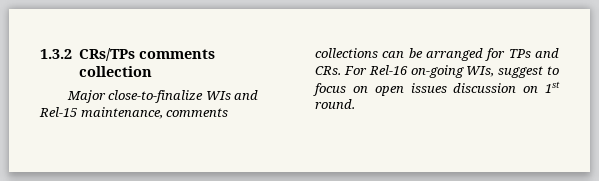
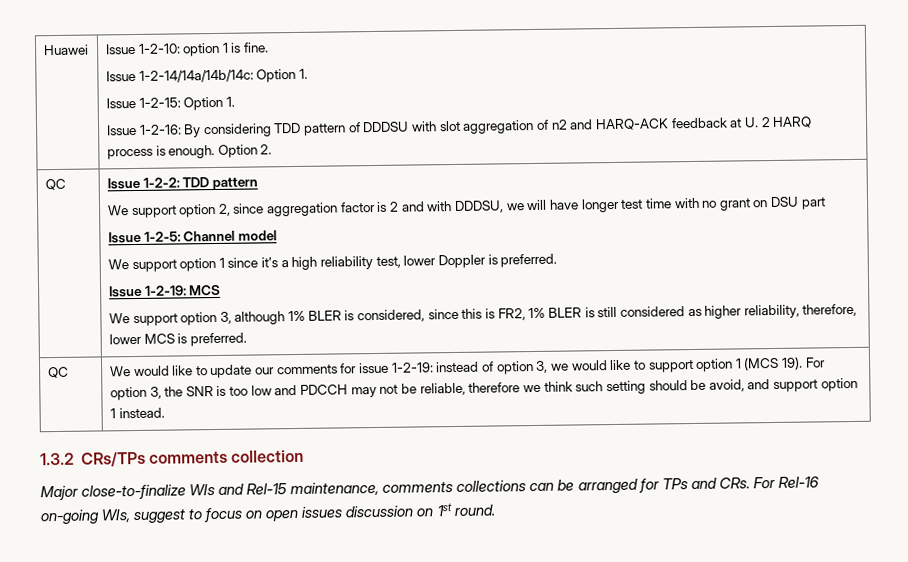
(40, 54) none -> [43,44,89,56] [104,42,270,57] [105,68,308,83] [105,96,235,111] [106,116,813,138] [106,144,273,160] [44,178,66,191] [106,177,258,191] [107,196,826,219] [107,230,277,244] [107,253,558,273] [108,284,222,298] [108,303,858,327] [108,332,247,347] [47,366,69,379] [109,356,826,379] [109,377,858,401] [109,407,165,419] Huawei | Issue 1-2-10: option 1 is fine. // Issue 1-2-14/14a/14b/14c: Option 1. // Issue 1-2-15: Option 1. // Issue 1-2-16: By considering TDD pattern of DDDSU with slot aggregation of n2 and HARQ-ACK feedback at U. 2 HARQ process is enough. Option 2. // QC | Issue 1-2-2: TDD pattern // We support option 2, since aggregation factor is 2 and with DDDSU, we will have longer test time with no grant on DSU part // Issue 1-2-5: Channel model // We support option 1 since it’s a high reliability test, lower Doppler is preferred. // Issue 1-2-19: MCS // We support option 3, although 1% BLER is considered, since this is FR2, 1% BLER is still considered as higher reliability, therefore, lower MCS is preferred. // QC | We would like to update our comments for issue 1-2-19: instead of option 3, we would like to support option 1 (MCS 19). For option 3, the SNR is too low and PDCCH may not be reliable, therefore we think such setting should be avoid, and support option 1 instead. //

